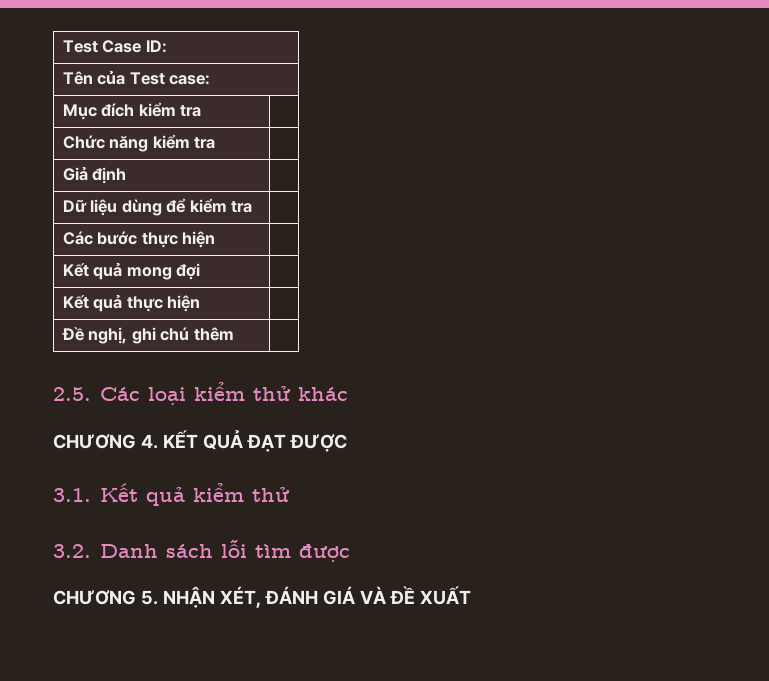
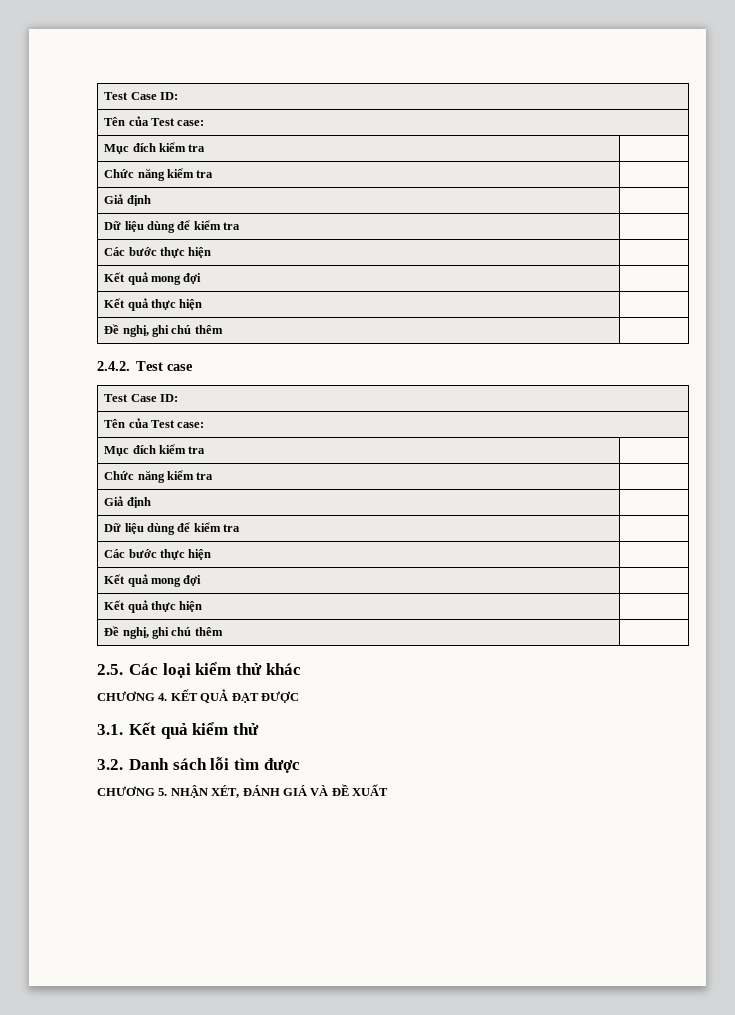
(234, 334) none -> [97,361,194,371] [104,394,178,402] [104,418,205,428] [104,444,206,456] [104,470,214,483] [104,496,151,508] [104,522,241,535] [104,549,212,560] [104,574,202,587] [104,600,203,613] [104,626,223,639] // 2.4.2. Test case // Test Case ID: // Tên của Test case: // Mục đích kiểm tra | // Chức năng kiểm tra | // Giả định | // Dữ liệu dùng để kiểm tra | // Các bước thực hiện | // Kết quả mong đợi | // Kết quả thực hiện | // Đề nghị, ghi chú thêm |

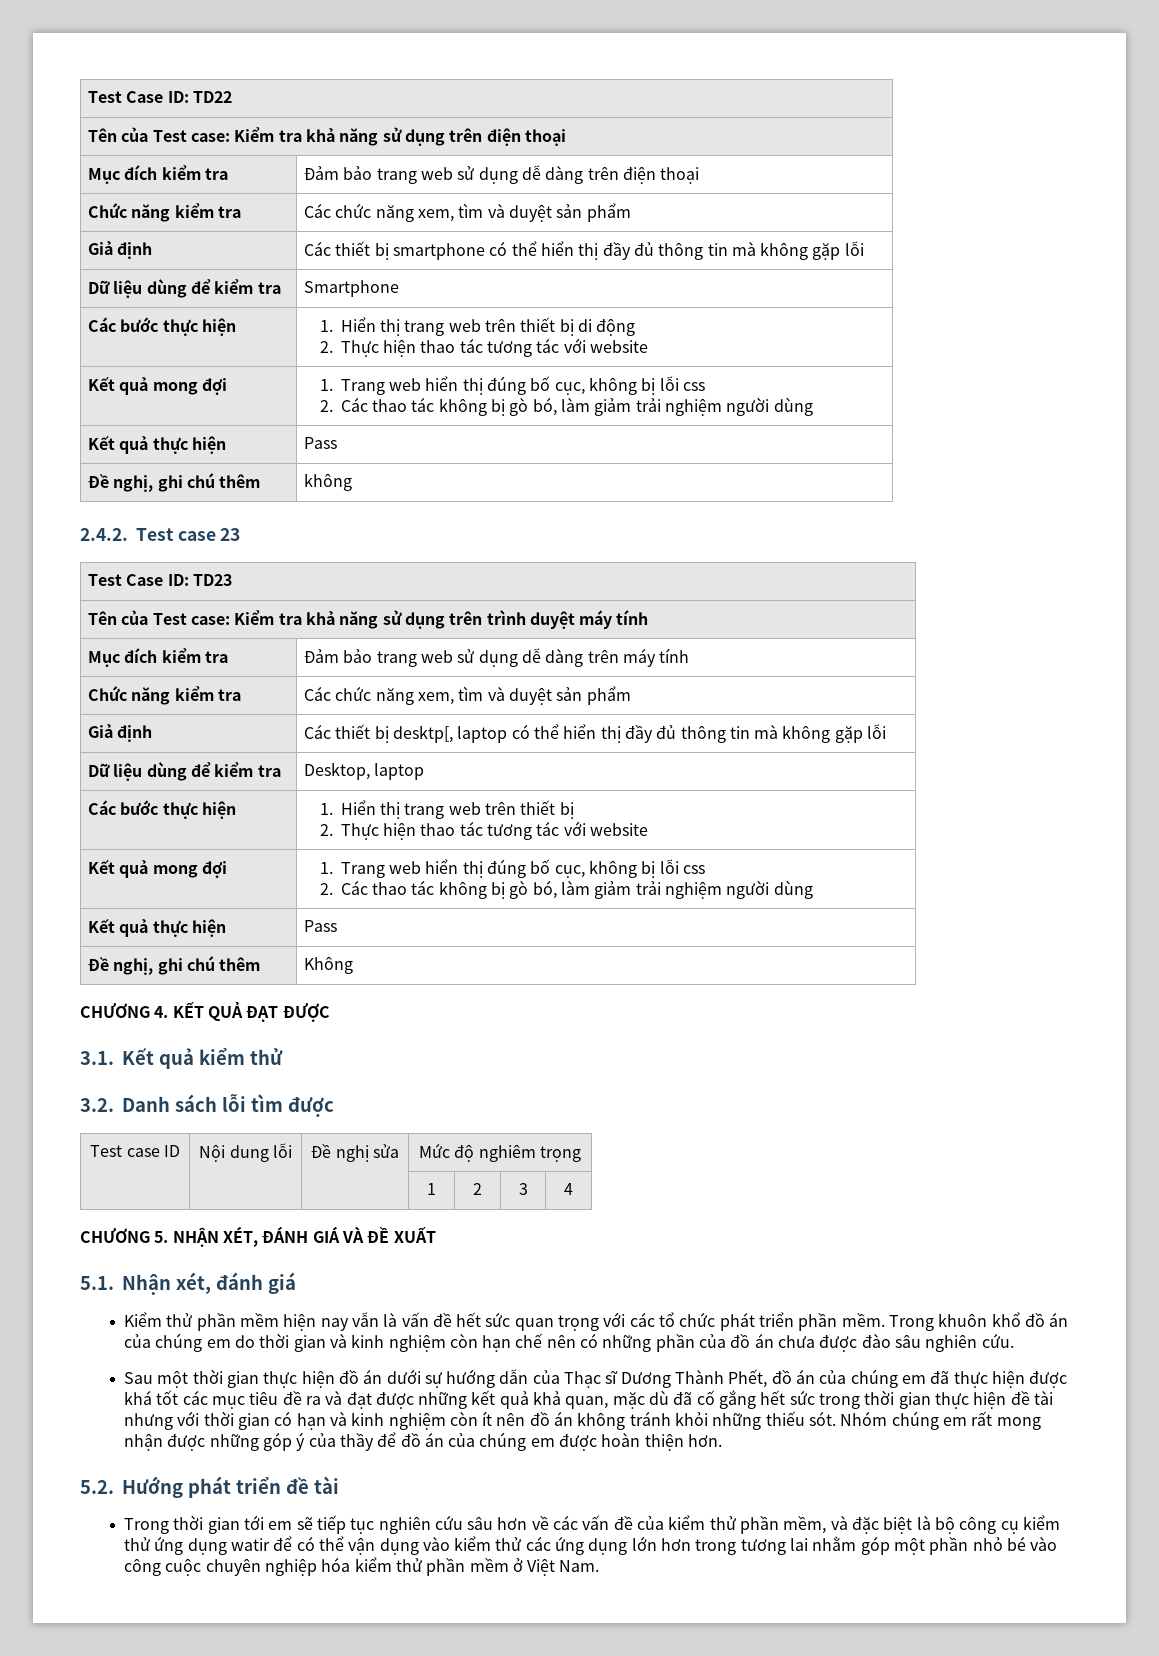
[104,92,178,100] [104,116,205,126] [104,142,206,154] [104,168,214,181] [104,194,151,206] [104,220,241,233] [104,247,212,258] [104,272,202,285] [104,298,203,311] [104,324,223,337] Test Case ID: // Tên của Test case: // Mục đích kiểm tra | // Chức năng kiểm tra | // Giả định | // Dữ liệu dùng để kiểm tra | // Các bước thực hiện | // Kết quả mong đợi | // Kết quả thực hiện | // Đề nghị, ghi chú thêm | -> [88,91,232,103] [88,127,566,146] [88,165,228,184] [304,165,700,184] [88,203,241,222] [304,203,631,222] [88,241,153,259] [304,241,864,260] [88,279,281,298] [304,280,400,297] [88,317,236,336] [319,317,636,336] [319,338,649,357] [88,376,227,395] [319,376,706,395] [319,397,813,416] [88,435,226,454] [304,437,338,449] [88,473,261,492] [304,473,353,491] Test Case ID: TD22 // Tên của Test case: Kiểm tra khả năng sử dụng trên điện thoại // Mục đích kiểm tra | Đảm bảo trang web sử dụng dễ dàng trên điện thoại // Chức năng kiểm tra | Các chức năng xem, tìm và duyệt sản phẩm // Giả định | Các thiết bị smartphone có thể hiển thị đầy đủ thông tin mà không gặp lỗi // Dữ liệu dùng để kiểm tra | Smartphone // Các bước thực hiện | 1. Hiển thị trang web trên thiết bị di động // 2. Thực hiện thao tác tương tác với website // Kết quả mong đợi | 1. Trang web hiển thị đúng bố cục, không bị lỗi css // 2. Các thao tác không bị gò bó, làm giảm trải nghiệm người dùng // Kết quả thực hiện | Pass // Đề nghị, ghi chú thêm | không
[104,394,178,402] [104,418,205,428] [104,444,206,456] [104,470,214,483] [104,496,151,508] [104,522,241,535] [104,549,212,560] [104,574,202,587] [104,600,203,613] [104,626,223,639] [97,662,301,678] // Test Case ID: // Tên của Test case: // Mục đích kiểm tra | // Chức năng kiểm tra | // Giả định | // Dữ liệu dùng để kiểm tra | // Các bước thực hiện | // Kết quả mong đợi | // Kết quả thực hiện | // Đề nghị, ghi chú thêm | // 2.5. Các loại kiểm thử khác -> [220,528,241,541] [88,574,232,586] [88,610,649,629] [88,648,228,667] [304,648,690,667] [88,686,241,705] [304,686,631,705] [88,724,153,742] [304,724,887,743] [88,762,281,781] [304,762,425,780] [88,800,236,819] [319,800,574,819] [319,821,649,840] [88,859,227,878] [319,859,706,878] [319,880,813,899] [88,918,226,937] [304,920,338,932] [88,956,261,975] [304,956,354,974] 23 // Test Case ID: TD23 // Tên của Test case: Kiểm tra khả năng sử dụng trên trình duyệt máy tính // Mục đích kiểm tra | Đảm bảo trang web sử dụng dễ dàng trên máy tính // Chức năng kiểm tra | Các chức năng xem, tìm và duyệt sản phẩm // Giả định | Các thiết bị desktp[, laptop có thể hiển thị đầy đủ thông tin mà không gặp lỗi // Dữ liệu dùng để kiểm tra | Desktop, laptop // Các bước thực hiện | 1. Hiển thị trang web trên thiết bị // 2. Thực hiện thao tác tương tác với website // Kết quả mong đợi | 1. Trang web hiển thị đúng bố cục, không bị lỗi css // 2. Các thao tác không bị gò bó, làm giảm trải nghiệm người dùng // Kết quả thực hiện | Pass // Đề nghị, ghi chú thêm | Không
(300, 765) none -> [90,1145,180,1157] [199,1143,292,1162] [311,1143,399,1162] [419,1143,581,1162] [427,1183,436,1195] [473,1183,482,1195] [518,1183,528,1195] [564,1183,573,1195] // Test case ID | Nội dung lỗi | Đề nghị sửa | Mức độ nghiêm trọng // | | | 1 | 2 | 3 | 4
(388, 790) none -> [80,1272,296,1295] [123,1312,1069,1331] [123,1333,1014,1352] [123,1369,1068,1388] [123,1390,1053,1409] [123,1411,1041,1430] [123,1432,723,1451] [80,1476,339,1498] [123,1515,1060,1534] [123,1536,1058,1555] [123,1557,600,1576] // 5.1. Nhận xét, đánh giá // Kiểm thử phần mềm hiện nay vẫn là vấn đề hết sức quan trọng với các tổ chức phát triển phần mềm. Trong khuôn khổ đồ án của chúng em do thời gian và kinh nghiệm còn hạn chế nên có những phần của đồ án chưa được đào sâu nghiên cứu. // Sau một thời gian thực hiện đồ án dưới sự hướng dẫn của Thạc sĩ Dương Thành Phết, đồ án của chúng em đã thực hiện được khá tốt các mục tiêu đề ra và đạt được những kết quả khả quan, mặc dù đã cố gắng hết sức trong thời gian thực hiện đề tài nhưng với thời gian có hạn và kinh nghiệm còn ít nên đồ án không tránh khỏi những thiếu sót. Nhóm chúng em rất mong nhận được những góp ý của thầy để đồ án của chúng em được hoàn thiện hơn. // 5.2. Hướng phát triển đề tài // Trong thời gian tới em sẽ tiếp tục nghiên cứu sâu hơn về các vấn đề của kiểm thử phần mềm, và đặc biệt là bộ công cụ kiểm thử ứng dụng watir để có thể vận dụng vào kiểm thử các ứng dụng lớn hơn trong tương lai nhằm góp một phần nhỏ bé vào công cuộc chuyên nghiệp hóa kiểm thử phần mềm ở Việt Nam.

